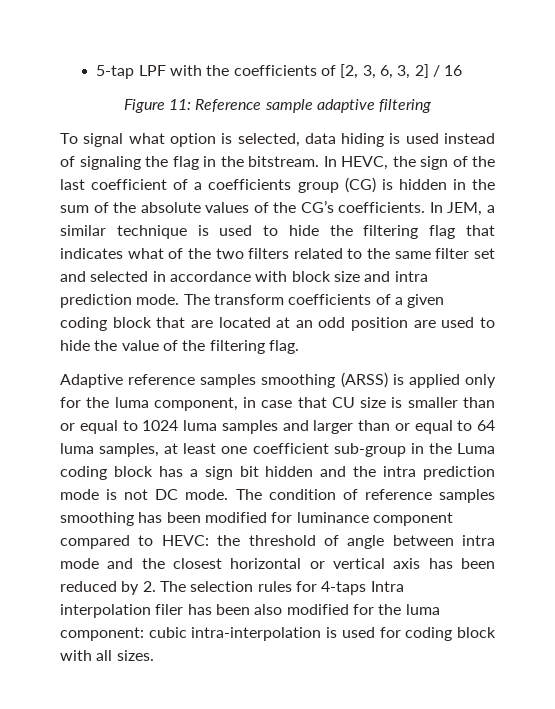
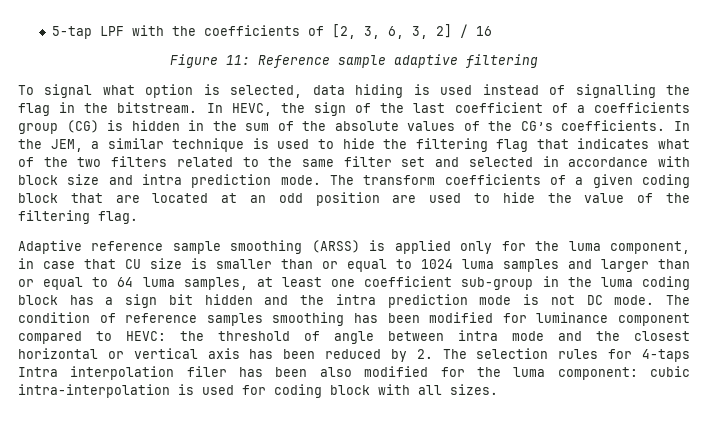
[79,156,141,170] signaling -> [575,84,656,98] signalling
(443, 207) none -> [18,139,42,149] the
[200,374,257,388] samples -> [172,241,221,254] sample
[456,443,495,454] Luma -> [600,277,633,287] luma

